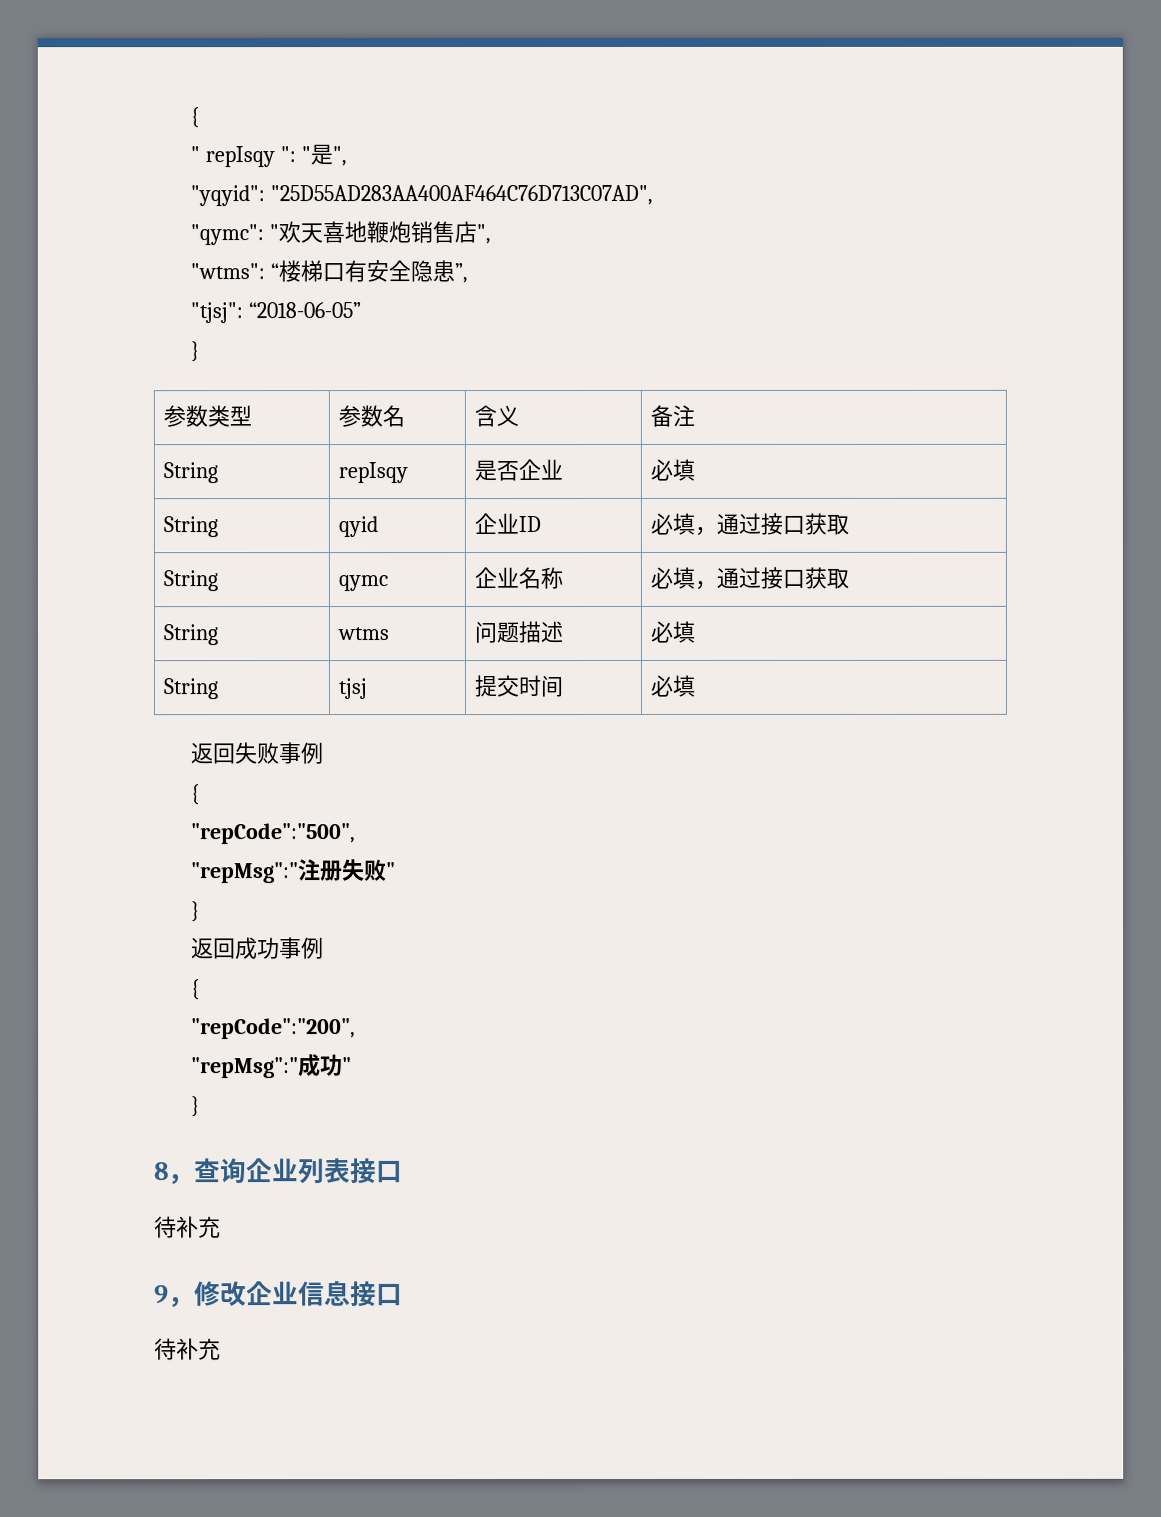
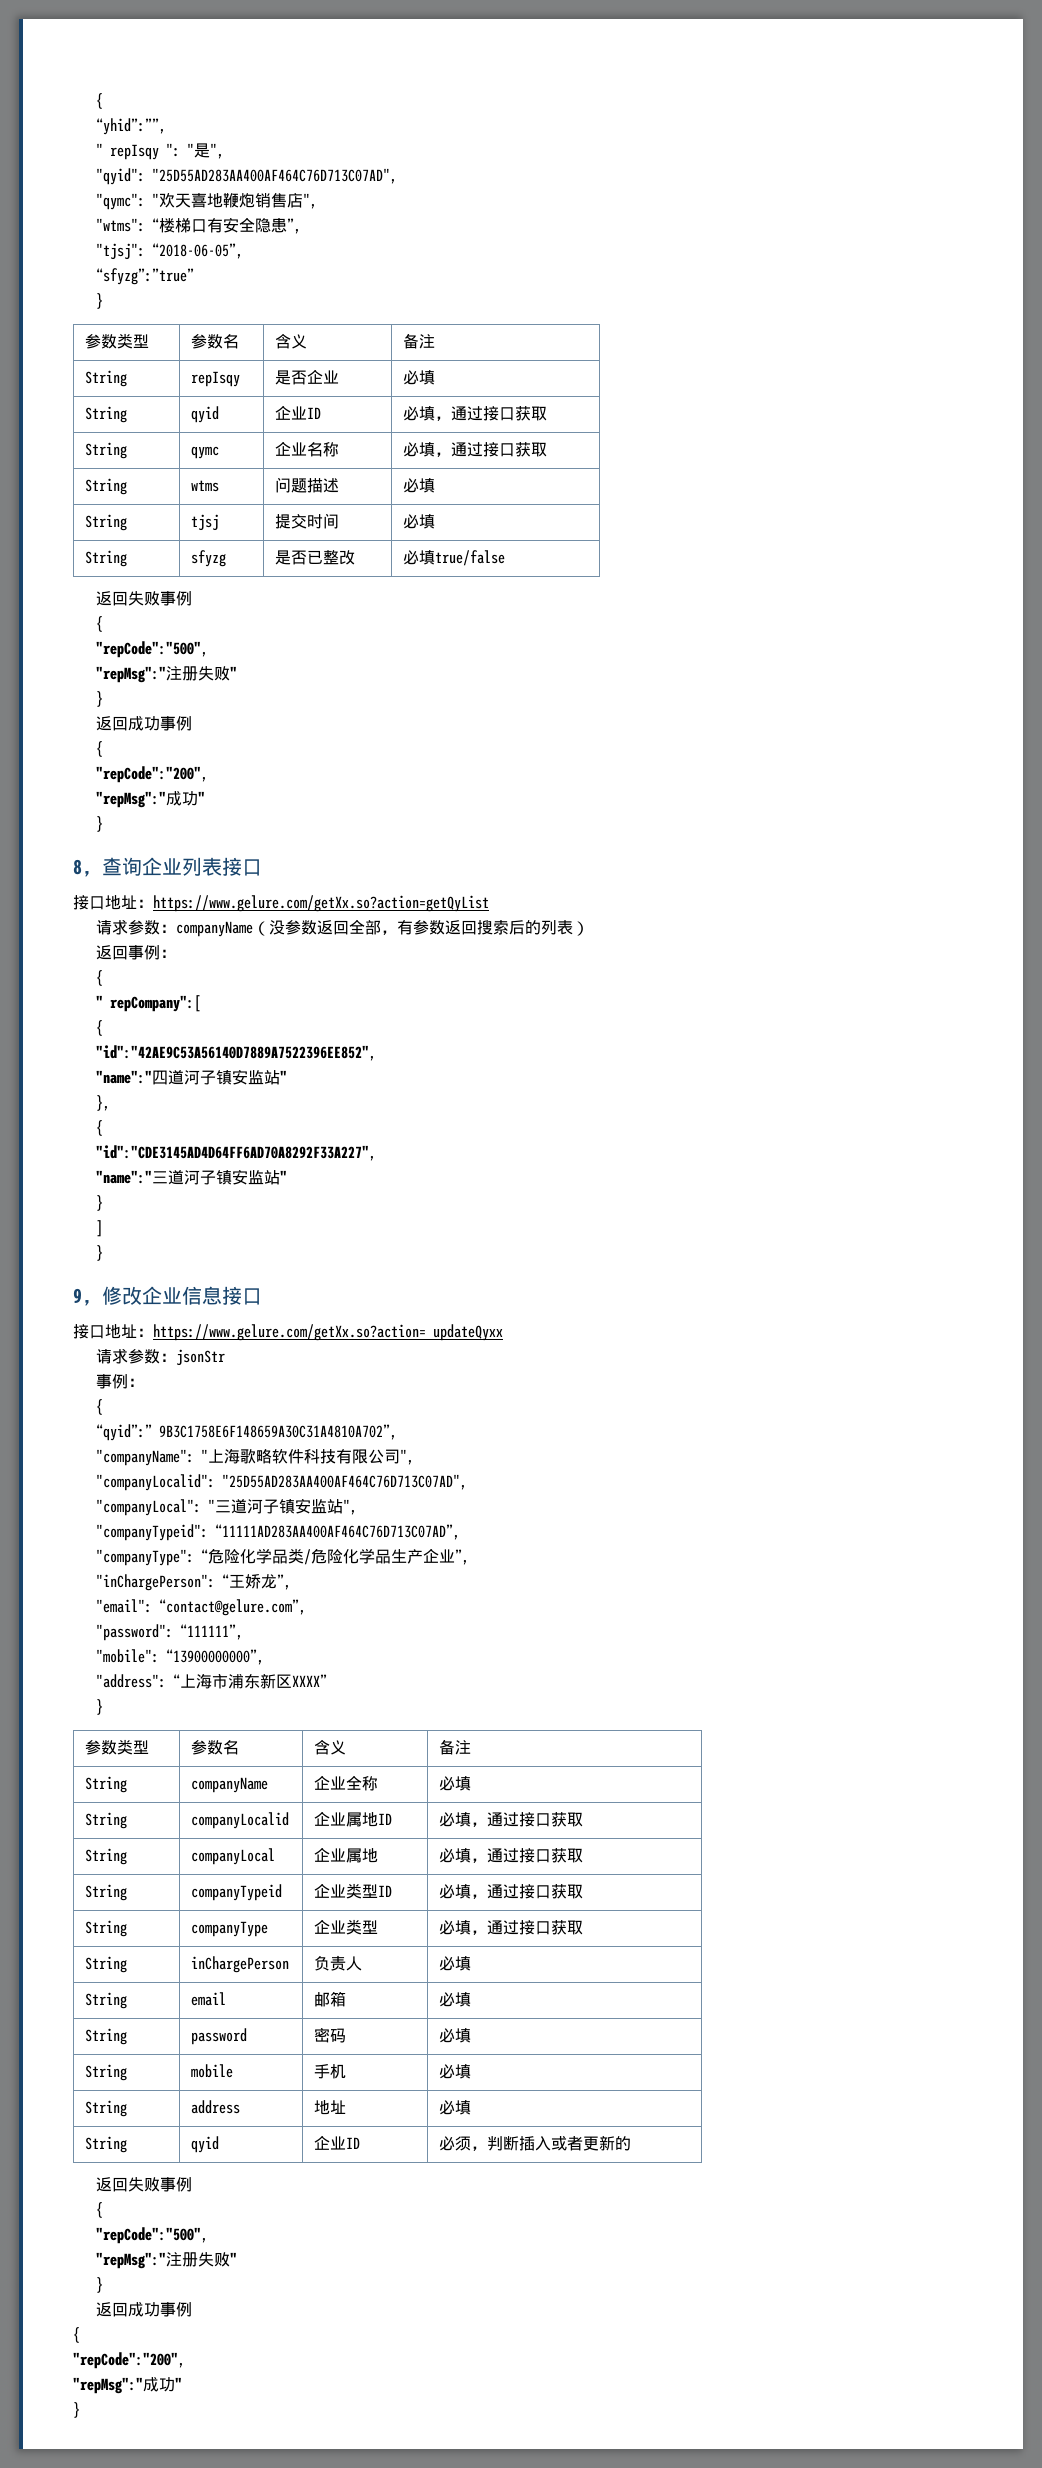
[190,107,201,129] { -> [95,93,103,109] [95,118,166,135] { // “yhid”:””,
[190,185,266,207] "yqyid": -> [95,168,145,185] "qyid":
[248,302,362,319] “2018-06-05” -> [151,243,243,259] [95,268,194,285] “2018-06-05”, // “sfyzg”:”true”
(695, 685) none -> [85,550,128,567] [191,550,227,567] [275,550,356,565] [403,550,506,566] // String | sfyzg | 是否已整改 | 必填true/false
[154,1216,221,1239] 待补充 -> [73,895,489,912] [95,919,589,937] [95,945,176,960] [95,970,103,986] [95,995,201,1012] [95,1020,103,1036] [95,1045,376,1061] [95,1069,287,1085] [95,1095,110,1111] [95,1120,103,1136] [95,1145,376,1161] [95,1169,287,1185] [95,1195,103,1211] [95,1220,103,1237] [95,1245,103,1261] 接口地址：https://www.gelure.com/getXx.so?action=getQyList // 请求参数：companyName（没参数返回全部，有参数返回搜索后的列表） // 返回事例： // { // " repCompany":[ // { // "id":"42AE9C53A56140D7889A7522396EE852", // "name":"四道河子镇安监站" // }, // { // "id":"CDE3145AD4D64FF6AD70A8292F33A227", // "name":"三道河子镇安监站" // } // ] // }
[154,1338,221,1361] 待补充 -> [73,1324,503,1341] [95,1348,225,1366] [95,1374,144,1389] [95,1399,103,1415] [95,1424,397,1441] [95,1448,414,1466] [95,1474,467,1491] [95,1498,357,1516] [95,1524,460,1541] [95,1548,469,1566] [95,1574,291,1591] [95,1599,306,1616] [95,1624,243,1641] [95,1649,264,1665] [95,1673,327,1689] [95,1699,103,1715] [85,1739,150,1755] [191,1740,240,1755] [314,1740,347,1755] [439,1739,472,1755] [85,1776,128,1793] [191,1777,269,1793] [314,1775,379,1791] [439,1776,472,1791] [85,1812,128,1829] [191,1812,290,1829] [314,1811,393,1827] [439,1812,584,1827] [85,1848,128,1865] [191,1848,276,1865] [314,1847,379,1863] [439,1848,584,1863] [85,1884,128,1901] [191,1884,283,1901] [314,1883,393,1899] [439,1884,584,1899] [85,1920,128,1937] [191,1921,269,1937] [314,1919,379,1935] [439,1920,584,1935] [85,1956,128,1973] [191,1956,290,1973] [314,1955,363,1971] [439,1956,472,1971] [85,1992,128,2009] [191,1992,227,2006] [314,1991,347,2007] [439,1992,472,2007] [85,2028,128,2045] [191,2028,248,2045] [314,2027,347,2043] [439,2028,472,2043] [85,2064,128,2081] [191,2064,234,2078] [314,2064,347,2079] [439,2064,472,2079] [85,2100,128,2117] [191,2100,241,2114] [314,2100,347,2115] [439,2100,472,2115] [85,2136,128,2153] [191,2136,220,2153] [314,2135,361,2150] [439,2135,632,2151] [95,2177,192,2192] [95,2202,103,2218] [95,2227,208,2244] [95,2252,237,2269] [95,2277,103,2293] [95,2302,192,2317] [73,2327,80,2343] [73,2352,185,2369] [73,2377,182,2394] [73,2402,80,2418] 接口地址：https://www.gelure.com/getXx.so?action= updateQyxx // 请求参数：jsonStr // 事例： // { // “qyid”:” 9B3C1758E6F148659A30C31A4810A702”, // "companyName": "上海歌略软件科技有限公司", // "companyLocalid": "25D55AD283AA400AF464C76D713C07AD", // "companyLocal": "三道河子镇安监站", // "companyTypeid": “11111AD283AA400AF464C76D713C07AD”, // "companyType": “危险化学品类/危险化学品生产企业”, // "inChargePerson": “王娇龙”, // "email": “contact@gelure.com”, // "password": “111111”, // "mobile": “13900000000”, // "address": “上海市浦东新区XXXX” // } // 参数类型 | 参数名 | 含义 | 备注 // String | companyName | 企业全称 | 必填 // String | companyLocalid | 企业属地ID | 必填，通过接口获取 // String | companyLocal | 企业属地 | 必填，通过接口获取 // String | companyTypeid | 企业类型ID | 必填，通过接口获取 // String | companyType | 企业类型 | 必填，通过接口获取 // String | inChargePerson | 负责人 | 必填 // String | email | 邮箱 | 必填 // String | password | 密码 | 必填 // String | mobile | 手机 | 必填 // String | address | 地址 | 必填 // String | qyid | 企业ID | 必须，判断插入或者更新的 // 返回失败事例 // { // "repCode":"500", // "repMsg":"注册失败" // } // 返回成功事例 // { // "repCode":"200", // "repMsg":"成功" // }

